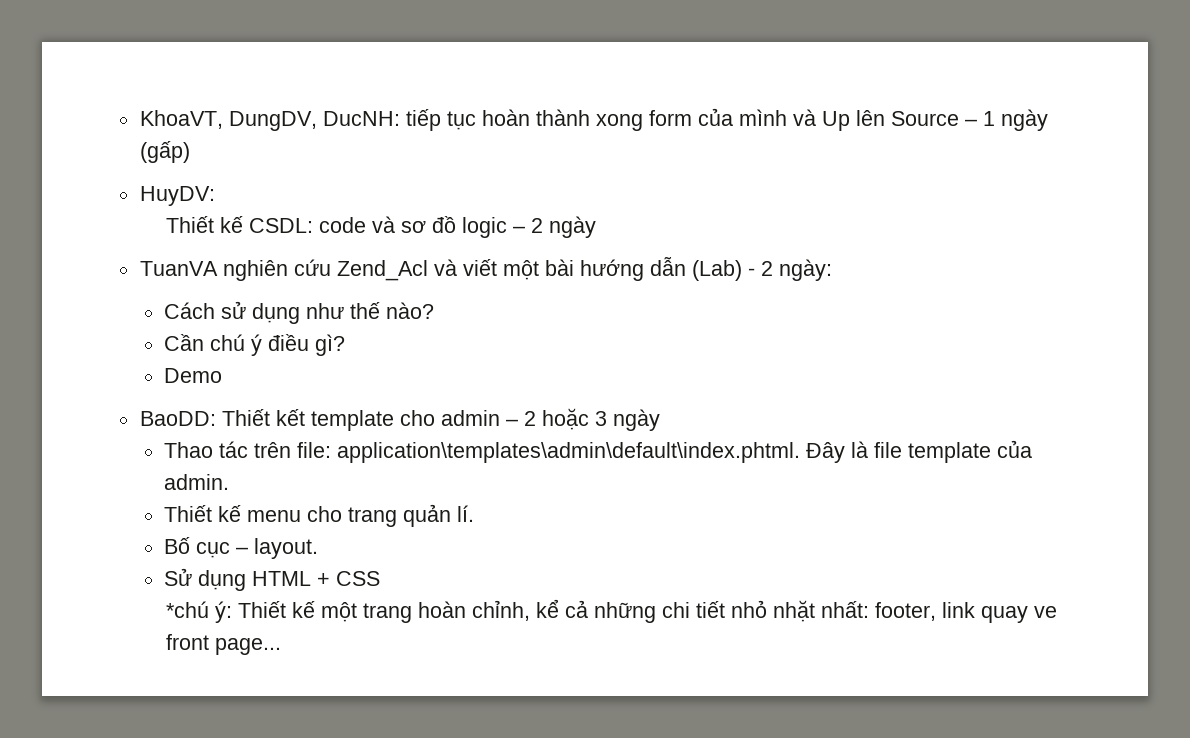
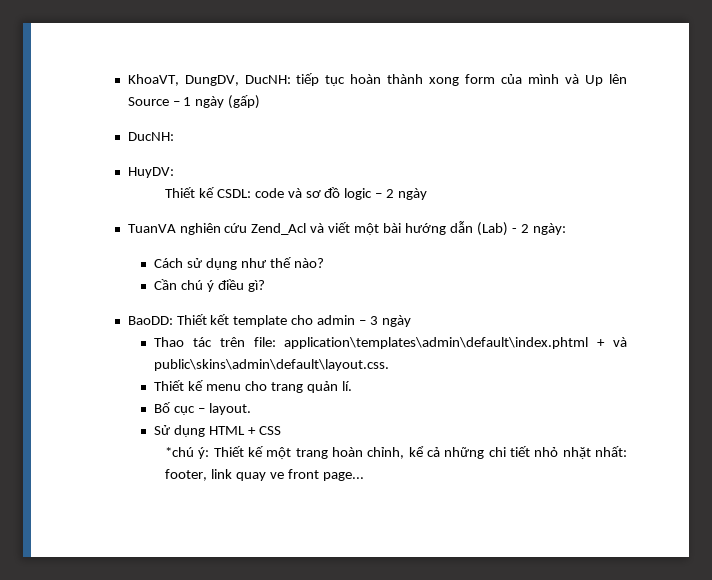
(190, 152) none -> [127,132,174,141] // DucNH:
[164,368,223,383] // Demo -> (265, 286) none
[523,408,589,430] 2 hoặc -> (367, 322) none
[337,440,1033,463] [164,474,230,490] application\templates\admin\default\index.phtml. Đây là file template của admin. -> [284,337,627,349] [154,359,390,371] application\templates\admin\default\index.phtml + và public\skins\admin\default\layout.css.

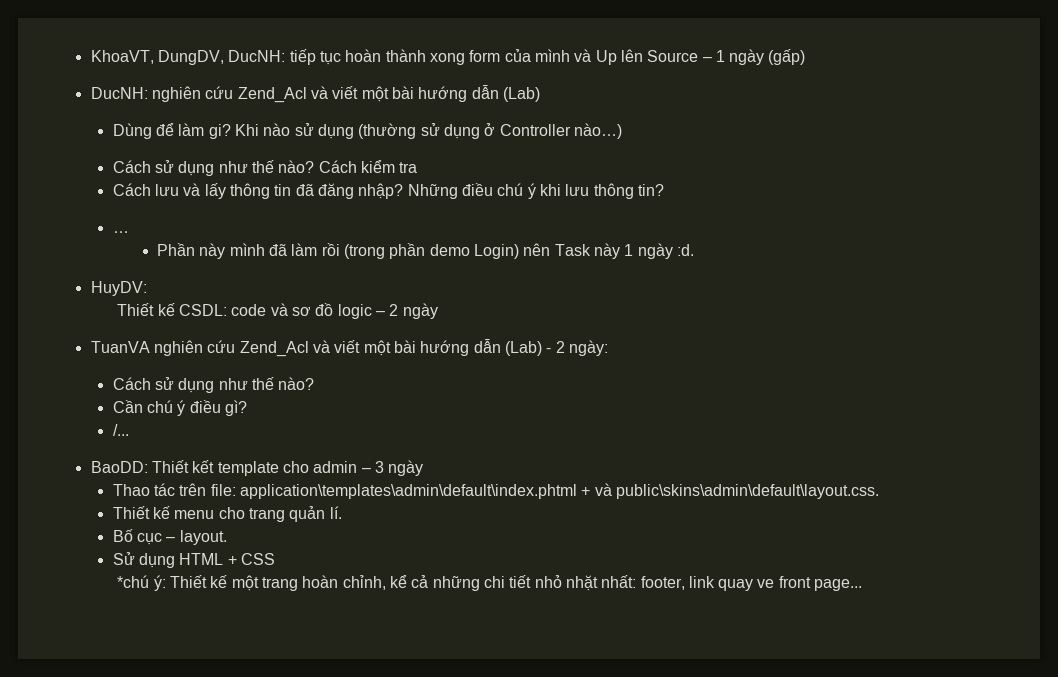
(174, 136) none -> [152,85,540,103] [112,123,623,139] [112,160,418,176] [112,183,664,199] [112,231,129,233] [157,243,694,259] nghiên cứu Zend_Acl và viết một bài hướng dẫn (Lab) // Dùng để làm gi? Khi nào sử dụng (thường sử dụng ở Controller nào…) // Cách sử dụng như thế nào? Cách kiểm tra // Cách lưu và lấy thông tin đã đăng nhập? Những điều chú ý khi lưu thông tin? // … // Phần này mình đã làm rồi (trong phần demo Login) nên Task này 1 ngày :d.
(265, 286) none -> [112,424,129,436] // /...

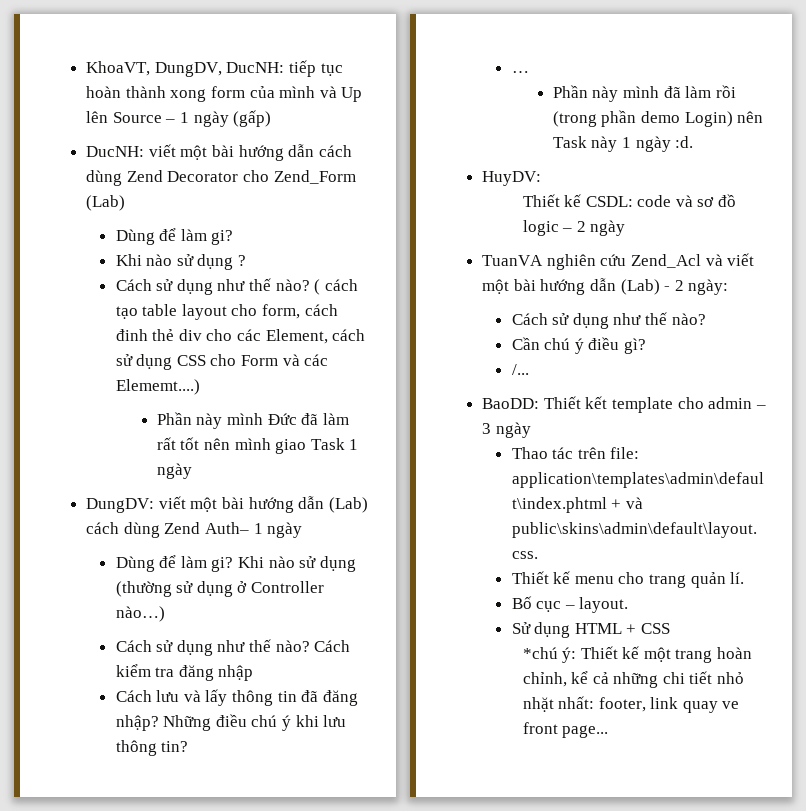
[152,85,540,103] nghiên cứu Zend_Acl và viết một bài hướng dẫn (Lab) -> [148,144,352,161] [86,170,356,186] [86,195,126,211] [115,228,234,245] [115,254,247,270] [115,278,358,295] [115,304,338,320] [115,329,366,344] [115,354,329,370] [115,379,200,395] [156,412,349,429] [156,437,359,454] [156,463,192,479] [86,496,368,513] [86,522,303,538] viết một bài hướng dẫn cách dùng Zend Decorator cho Zend_Form (Lab) // Dùng để làm gi? // Khi nào sử dụng ? // Cách sử dụng như thế nào? ( cách tạo table layout cho form, cách đinh thẻ div cho các Element, cách sử dụng CSS cho Form và các Elememt....) // Phần này mình Đức đã làm rất tốt nên mình giao Task 1 ngày // DungDV: viết một bài hướng dẫn (Lab) cách dùng Zend Auth– 1 ngày
(418, 167) none -> [178,665,254,681] đăng nhập

